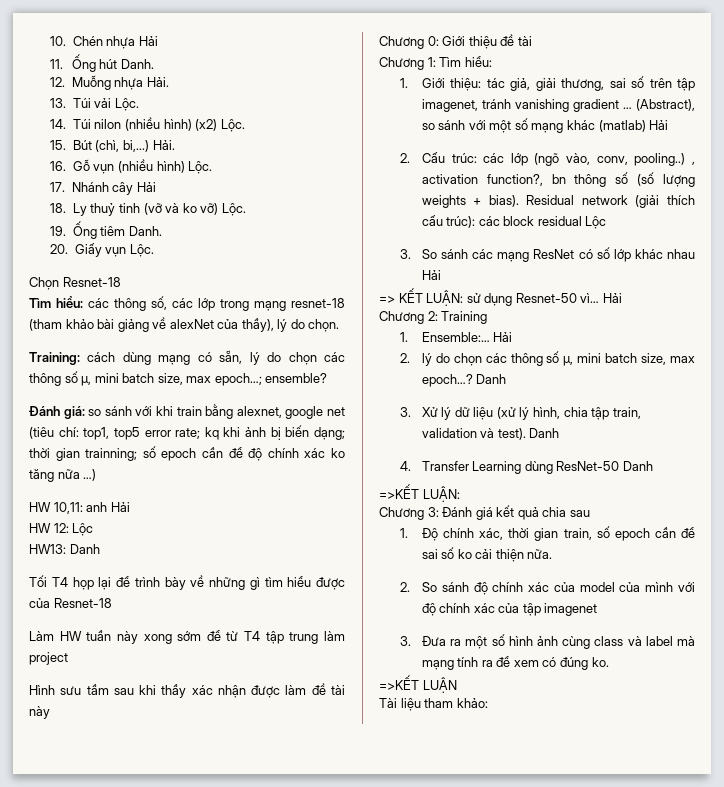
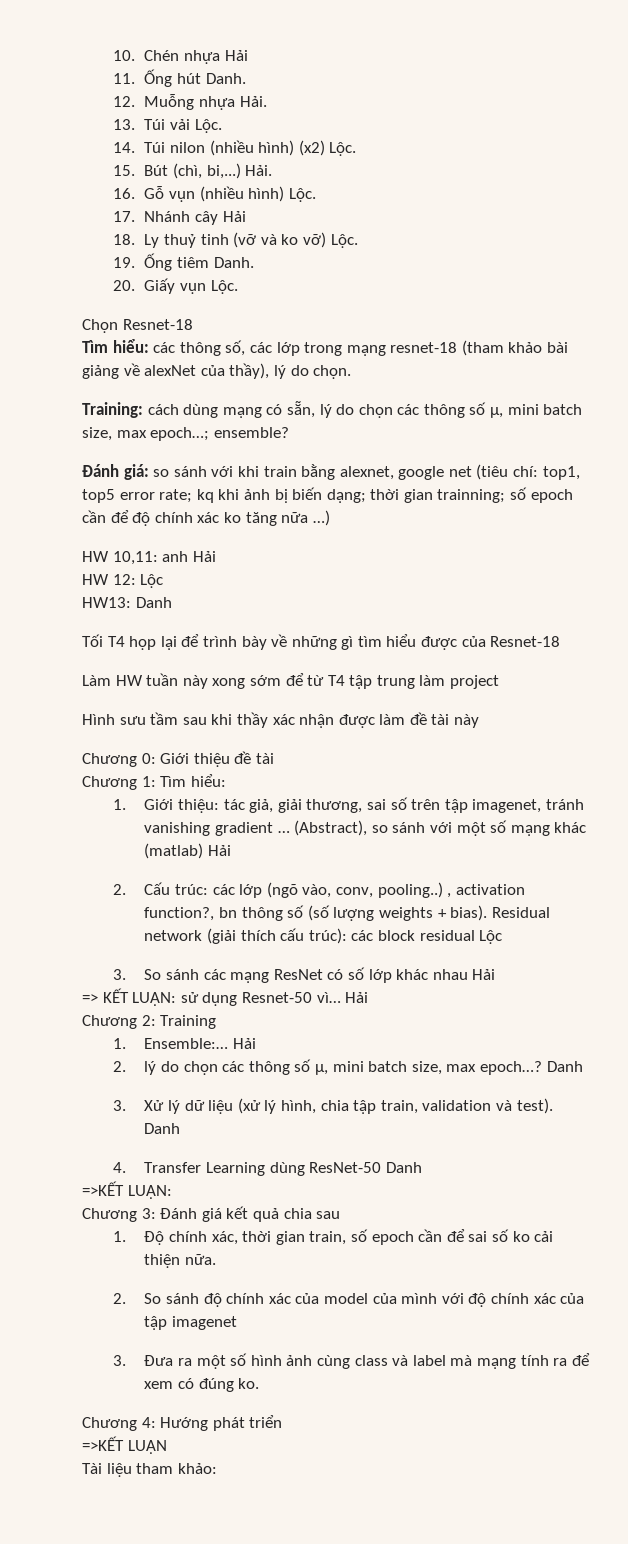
(609, 662) none -> [82,1415,283,1431] // Chương 4: Hướng phát triển

